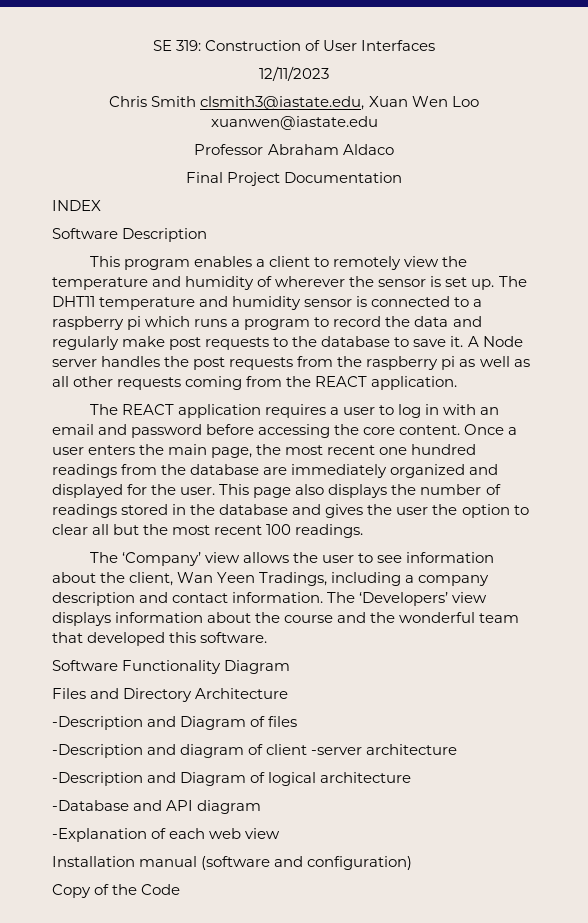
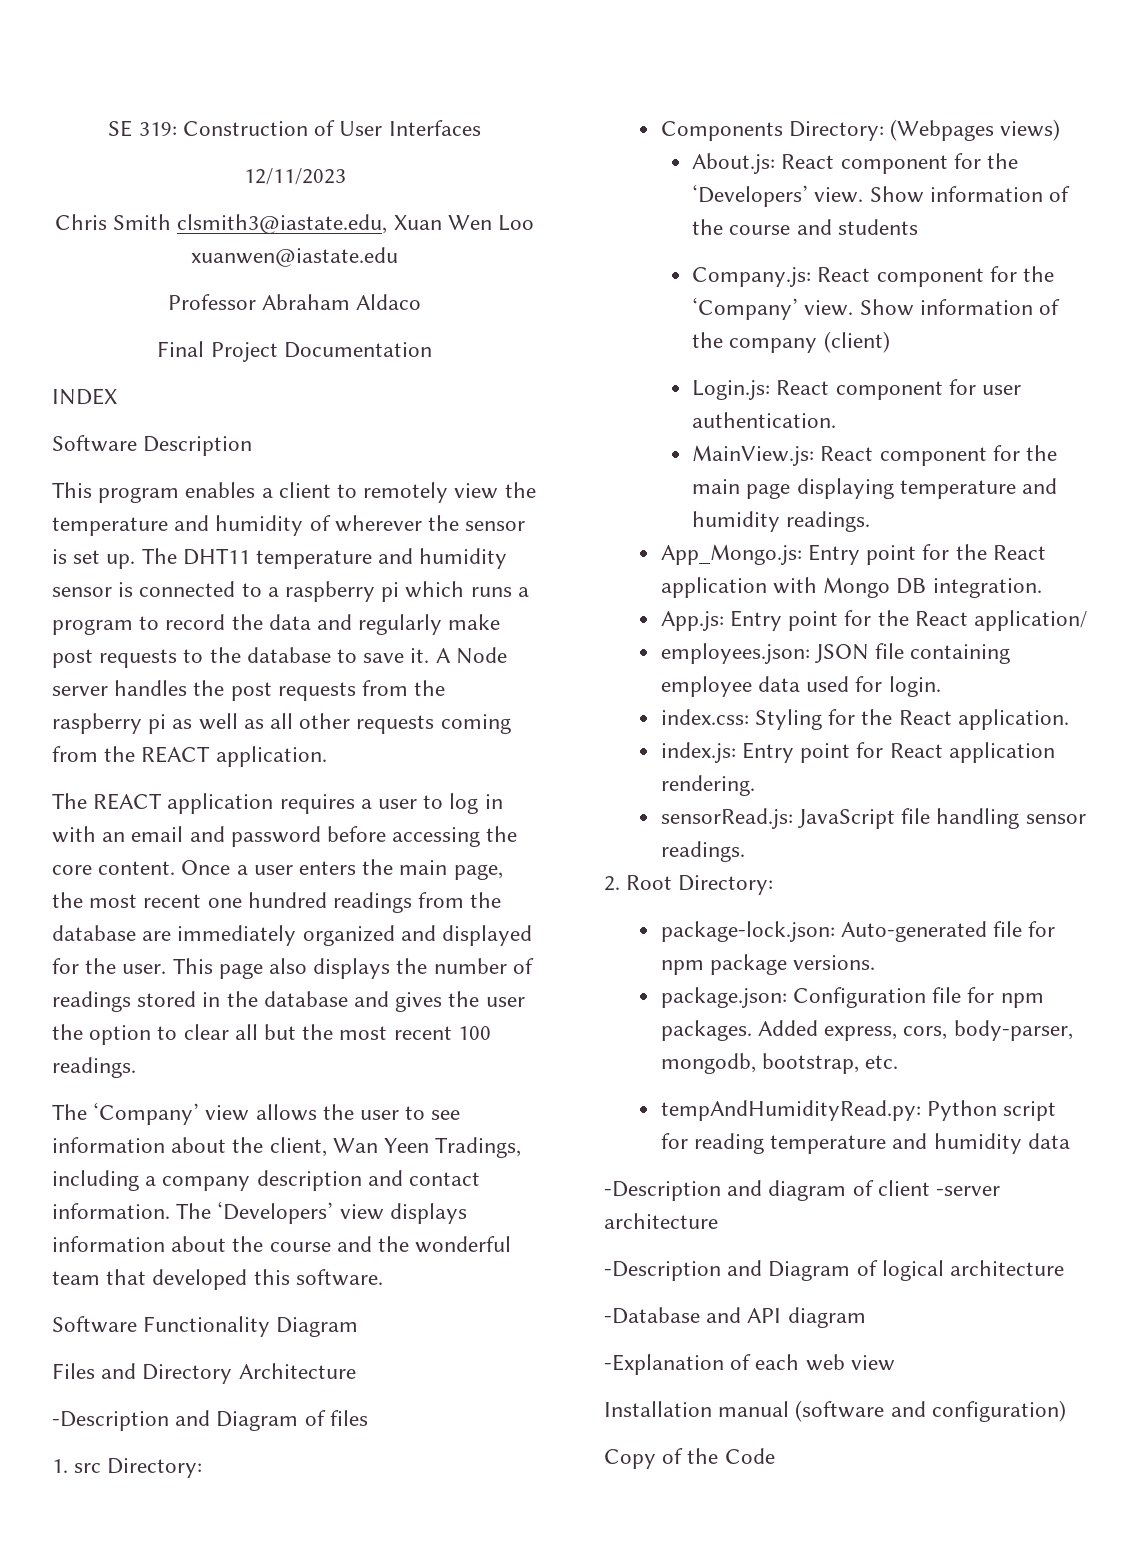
(298, 721) none -> [52,1458,203,1478] [660,119,1061,141] [692,153,1019,174] [692,184,1071,207] [692,219,918,235] [692,266,1055,287] [692,297,1061,320] [692,331,890,353] [692,379,1022,400] [692,412,837,428] [692,445,1058,466] [692,478,1058,499] [692,511,871,532] [660,544,1046,565] [660,577,1042,598] [660,610,1088,631] [660,643,1011,664] [660,676,941,697] [660,709,1069,730] [660,742,1055,763] [660,775,755,796] [660,808,1086,829] [660,841,745,862] [604,875,774,895] [660,921,1056,942] [660,954,876,975] [660,987,1044,1008] [660,1020,1073,1041] [660,1053,899,1074] [660,1100,1057,1121] [660,1133,1070,1154] // 1. src Directory: // Components Directory: (Webpages views) // About.js: React component for the ‘Developers’ view. Show information of the course and students // Company.js: React component for the ‘Company’ view. Show information of the company (client) // Login.js: React component for user authentication. // MainView.js: React component for the main page displaying temperature and humidity readings. // App_Mongo.js: Entry point for the React application with Mongo DB integration. // App.js: Entry point for the React application/ // employees.json: JSON file containing employee data used for login. // index.css: Styling for the React application. // index.js: Entry point for React application rendering. // sensorRead.js: JavaScript file handling sensor readings. // 2. Root Directory: // package-lock.json: Auto-generated file for npm package versions. // package.json: Configuration file for npm packages. Added express, cors, body-parser, mongodb, bootstrap, etc. // tempAndHumidityRead.py: Python script for reading temperature and humidity data

